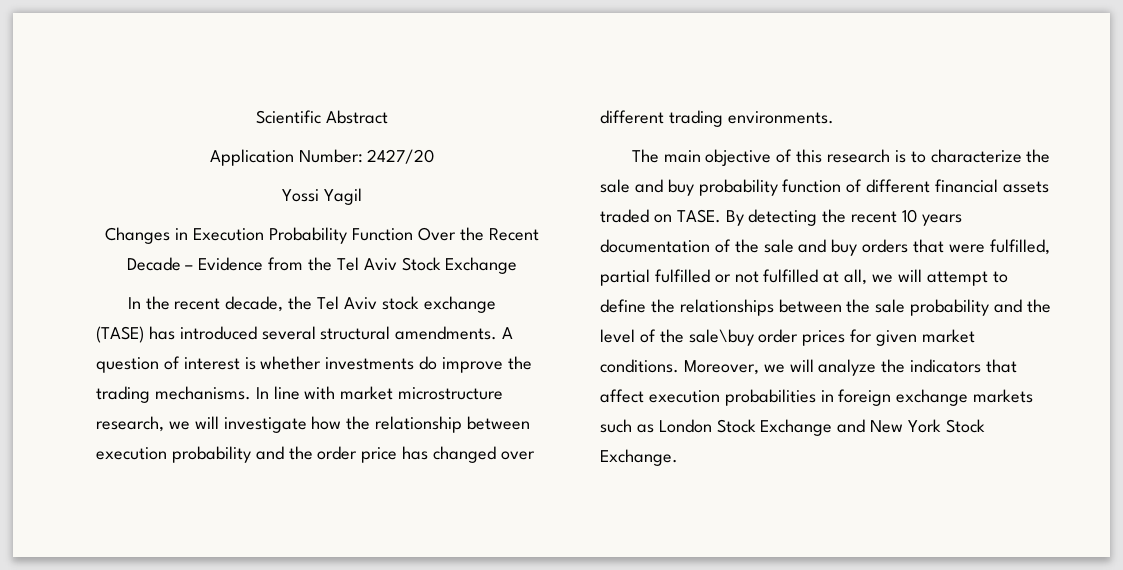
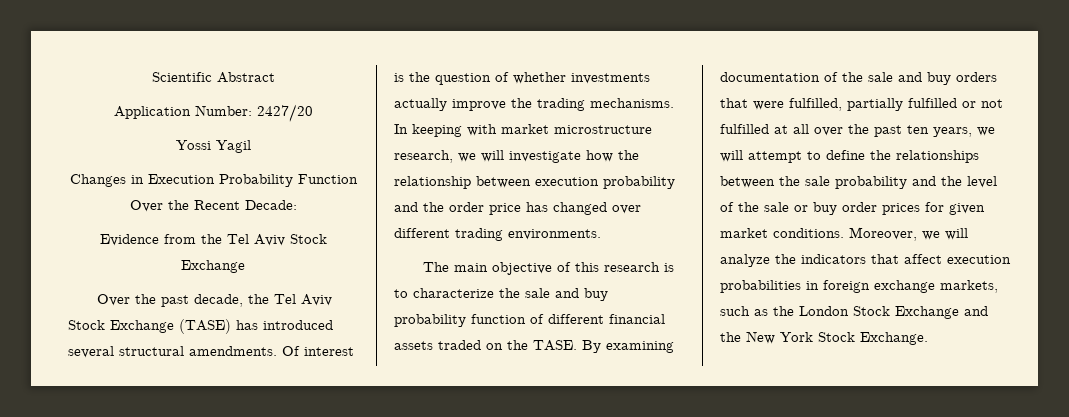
[126,257,194,271] Decade – -> [244,200,297,210] Decade: //
[127,296,221,310] In the recent -> [96,294,189,307] Over the past
[381,296,496,313] stock exchange -> [68,320,174,333] Stock Exchange
[502,327,514,339] [96,356,256,373] A question of interest is -> [282,346,354,356] [394,72,509,85] Of interest is the question of
[419,356,438,370] do -> [394,98,447,111] actually
[273,386,300,400] line -> [412,124,462,137] keeping
(672, 218) none -> [507,340,528,350] the
[748,209,962,226] detecting the recent 10 years -> [606,341,674,353] examining
[600,269,650,286] partial -> [847,98,903,111] partially
[844,269,868,285] all, -> [793,124,972,137] all over the past ten years,
[688,329,754,346] sale\buy -> [764,202,837,215] sale or buy
[973,389,1034,403] markets -> [940,280,998,293] markets,
(654, 428) none -> [773,306,794,316] the
(866, 426) none -> [720,332,741,342] the

